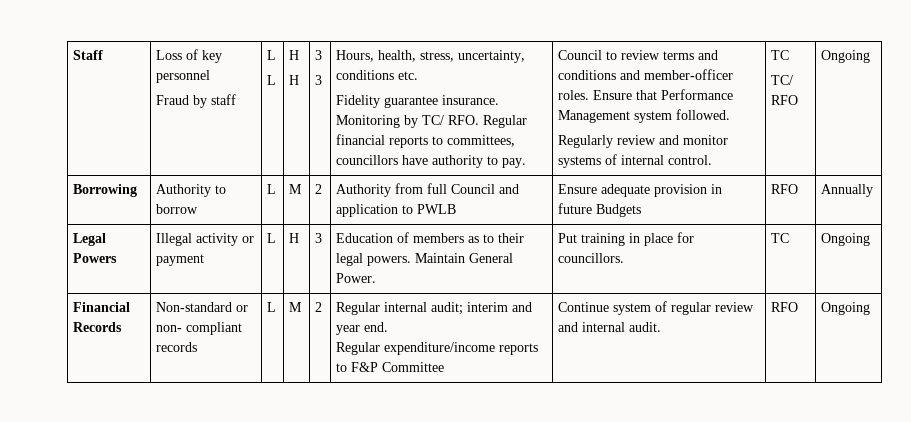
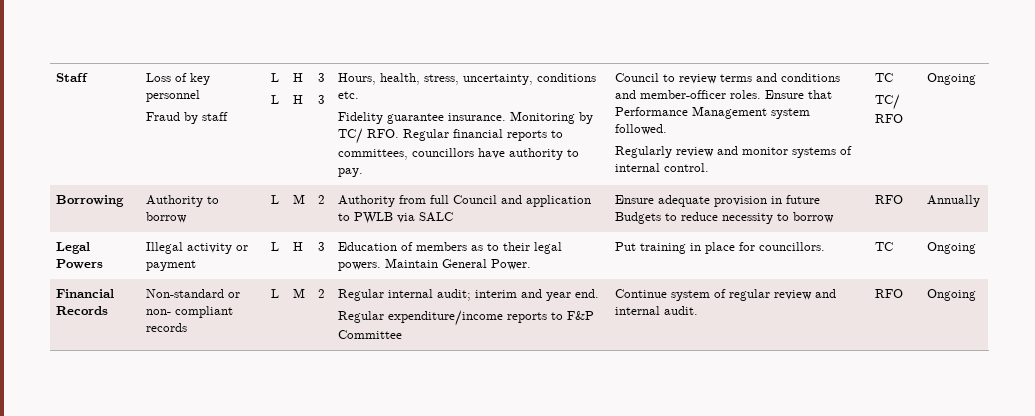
(457, 209) none -> [397,212,454,223] via SALC
(642, 210) none -> [665,212,835,224] to reduce necessity to borrow

